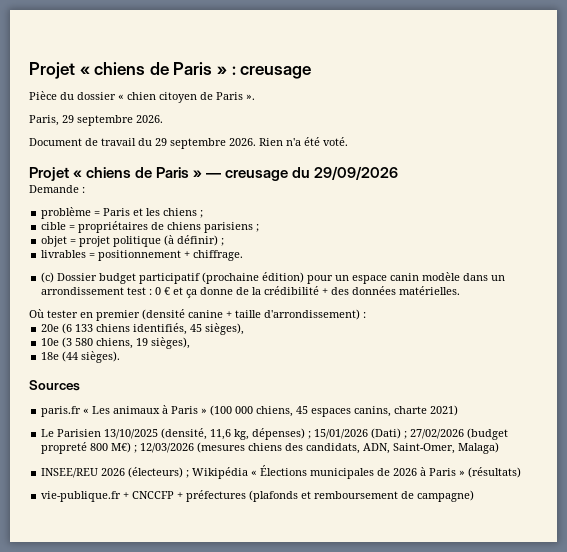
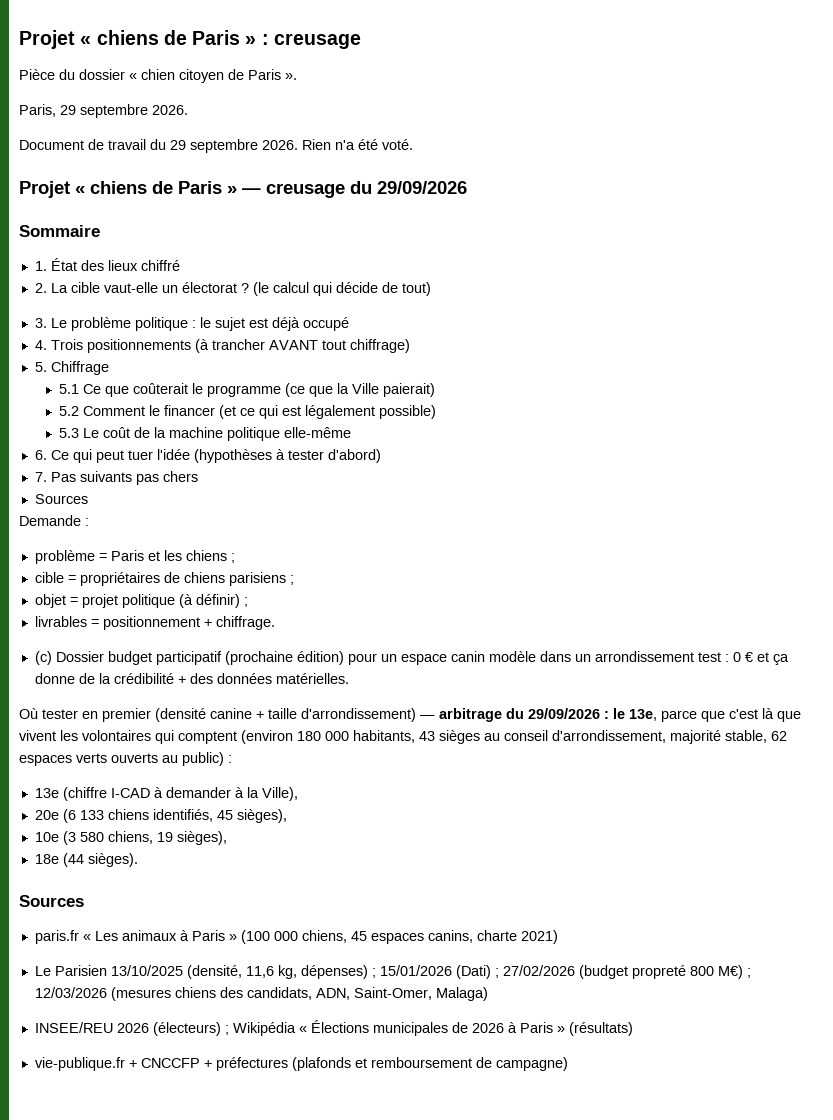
(399, 173) none -> [19,225,100,237] [34,258,180,271] [34,282,431,296] [34,317,349,331] [34,339,410,353] [34,361,109,375] [58,383,435,397] [58,405,436,419] [58,427,351,441] [34,449,381,463] [34,471,198,485] [34,494,88,504] // Sommaire // 1. État des lieux chiffré // 2. La cible vaut-elle un électorat ? (le calcul qui décide de tout) // 3. Le problème politique : le sujet est déjà occupé // 4. Trois positionnements (à trancher AVANT tout chiffrage) // 5. Chiffrage // 5.1 Ce que coûterait le programme (ce que la Ville paierait) // 5.2 Comment le financer (et ce qui est légalement possible) // 5.3 Le coût de la machine politique elle-même // 6. Ce qui peut tuer l'idée (hypothèses à tester d'abord) // 7. Pas suivants pas chers // Sources
[363,312,366,318] : -> [420,708,801,722] [19,730,787,744] [19,752,232,766] [34,787,298,801] — arbitrage du 29/09/2026 : le 13e, parce que c'est là que vivent les volontaires qui comptent (environ 180 000 habitants, 43 sièges au conseil d'arrondissement, majorité stable, 62 espaces verts ouverts au public) : // 13e (chiffre I-CAD à demander à la Ville),

